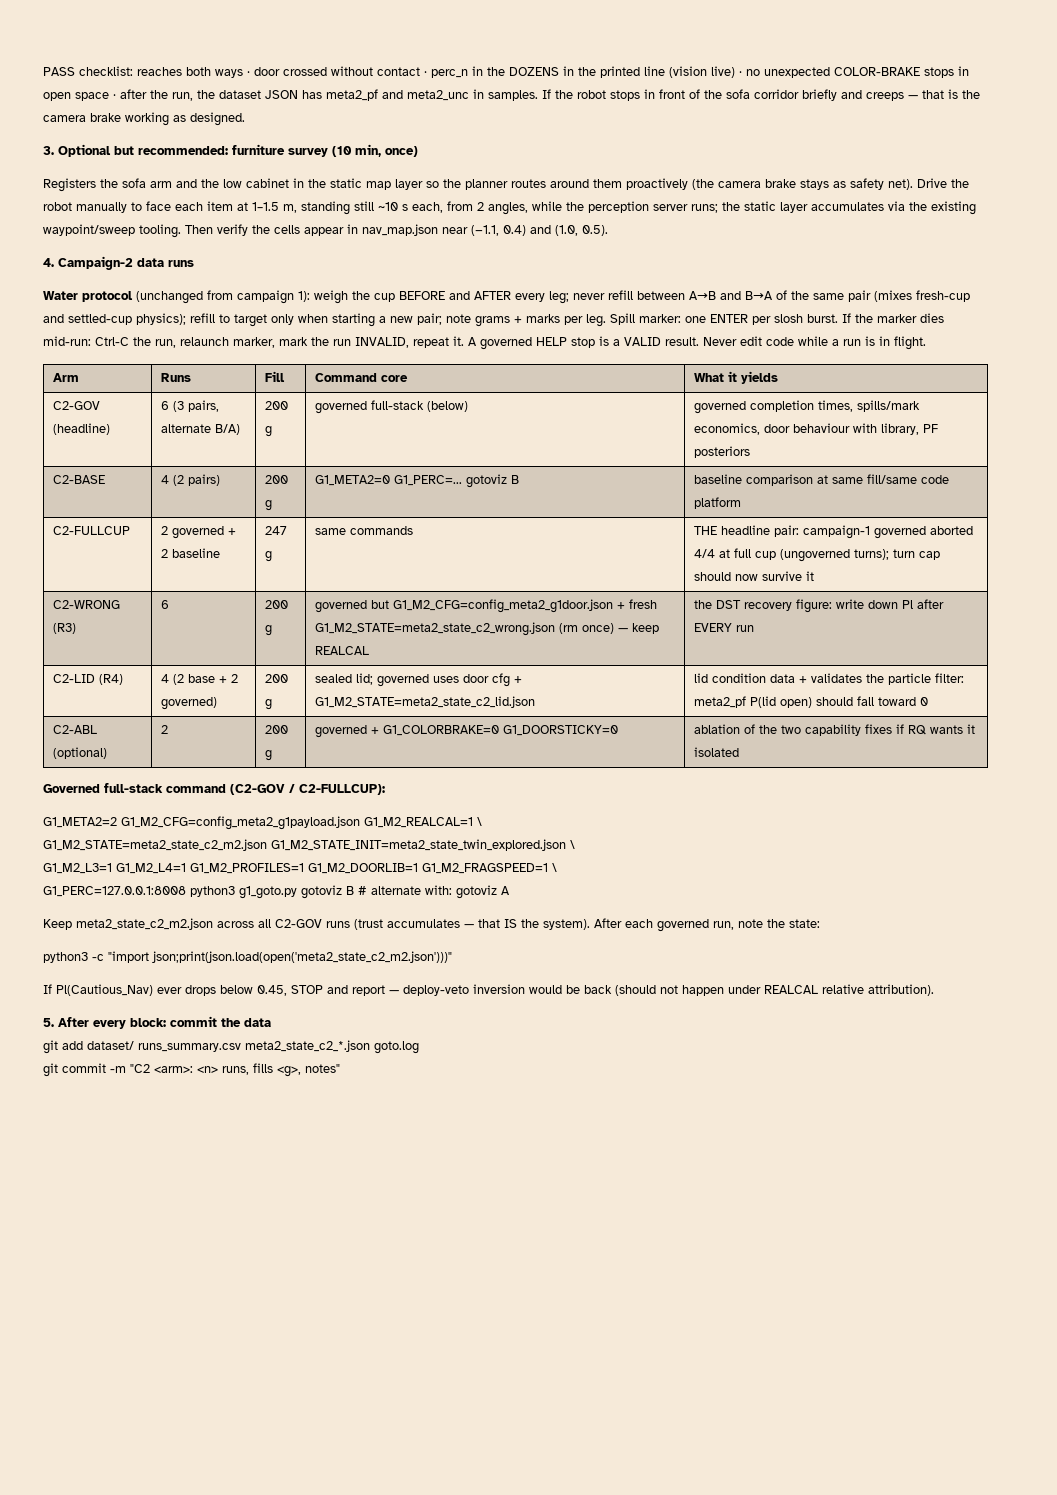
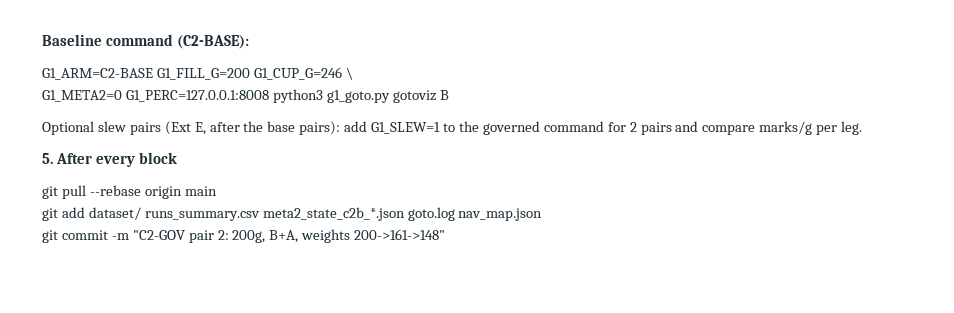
[43,66,969,78] [43,89,980,101] [43,112,245,126] [43,144,418,157] [43,178,969,192] [43,201,976,215] [43,224,608,238] [43,256,194,270] [43,290,970,304] [43,313,944,327] [43,336,926,350] [53,373,80,382] [161,373,192,382] [265,371,286,382] [315,373,409,382] [694,371,779,384] [53,401,101,410] [53,423,111,435] [161,400,220,412] [161,424,241,435] [265,401,289,410] [265,426,273,437] [315,400,469,414] [694,400,921,414] [694,423,939,435] [694,446,751,458] [53,475,106,484] [161,474,221,486] [265,475,289,484] [265,500,273,511] [315,474,520,488] [694,474,950,486] [694,497,742,509] [53,526,131,535] [161,526,237,539] [161,548,221,558] [265,526,288,535] [265,551,273,562] [315,526,414,535] [694,525,974,539] [694,548,941,562] [694,571,815,581] [53,600,121,609] [53,623,77,634] [161,600,170,609] [265,600,289,609] [265,625,273,636] [315,599,658,613] [315,622,660,636] [315,646,370,655] [694,599,945,613] [694,623,755,632] [53,674,124,685] [161,674,239,685] [161,697,218,710] [265,674,289,683] [265,699,273,710] [315,673,523,687] [315,696,536,708] [694,673,965,685] [694,696,929,708] [53,725,98,734] [53,747,108,759] [161,725,169,734] [265,725,289,734] [265,750,273,761] [315,725,619,738] [694,724,976,736] [694,747,740,757] [43,783,385,795] [43,816,482,830] [43,839,575,851] [43,863,557,874] PASS checklist: reaches both ways · door crossed without contact · perc_n in the DOZENS in the printed line (vision live) · no unexpected COLOR-BRAKE stops in open space · after the run, the dataset JSON has meta2_pf and meta2_unc in samples. If the robot stops in front of the sofa corridor briefly and creeps — that is the camera brake working as designed. // 3. Optional but recommended: furniture survey (10 min, once) // Registers the sofa arm and the low cabinet in the static map layer so the planner routes around them proactively (the camera brake stays as safety net). Drive the robot manually to face each item at 1–1.5 m, standing still ~10 s each, from 2 angles, while the perception server runs; the static layer accumulates via the existing waypoint/sweep tooling. Then verify the cells appear in nav_map.json near (−1.1, 0.4) and (1.0, 0.5). // 4. Campaign-2 data runs // Water protocol (unchanged from campaign 1): weigh the cup BEFORE and AFTER every leg; never refill between A→B and B→A of the same pair (mixes fresh-cup and settled-cup physics); refill to target only when starting a new pair; note grams + marks per leg. Spill marker: one ENTER per slosh burst. If the marker dies mid-run: Ctrl-C the run, relaunch marker, mark the run INVALID, repeat it. A governed HELP stop is a VALID result. Never edit code while a run is in flight. // Arm | Runs | Fill | Command core | What it yields // C2-GOV (headline) | 6 (3 pairs, alternate B/A) | 200 g | governed full-stack (below) | governed completion times, spills/mark economics, door behaviour with library, PF posteriors // C2-BASE | 4 (2 pairs) | 200 g | G1_META2=0 G1_PERC=... gotoviz B | baseline comparison at same fill/same code platform // C2-FULLCUP | 2 governed + 2 baseline | 247 g | same commands | THE headline pair: campaign-1 governed aborted 4/4 at full cup (ungoverned turns); turn cap should now survive it // C2-WRONG (R3) | 6 | 200 g | governed but G1_M2_CFG=config_meta2_g1door.json + fresh G1_M2_STATE=meta2_state_c2_wrong.json (rm once) — keep REALCAL | the DST recovery figure: write down Pl after EVERY run // C2-LID (R4) | 4 (2 base + 2 governed) | 200 g | sealed lid; governed uses door cfg + G1_M2_STATE=meta2_state_c2_lid.json | lid condition data + validates the particle filter: meta2_pf P(lid open) should fall toward 0 // C2-ABL (optional) | 2 | 200 g | governed + G1_COLORBRAKE=0 G1_DOORSTICKY=0 | ablation of the two capability fixes if RQ wants it isolated // Governed full-stack command (C2-GOV / C2-FULLCUP): // G1_META2=2 G1_M2_CFG=config_meta2_g1payload.json G1_M2_REALCAL=1 \ // G1_M2_STATE=meta2_state_c2_m2.json G1_M2_STATE_INIT=meta2_state_twin_explored.json \ // G1_M2_L3=1 G1_M2_L4=1 G1_M2_PROFILES=1 G1_M2_DOORLIB=1 G1_M2_FRAGSPEED=1 \ // -> [42,34,249,49] [42,67,353,80] [42,90,122,102] Baseline command (C2-BASE): // G1_ARM=C2-BASE G1_FILL_G=200 G1_CUP_G=246 \ // G1_META2=0
[358,885,510,899] [43,918,820,932] [43,951,452,963] [43,984,934,996] [43,1016,271,1029] # alternate with: gotoviz A // Keep meta2_state_c2_m2.json across all C2-GOV runs (trust accumulates — that IS the system). After each governed run, note the state: // python3 -c "import json;print(json.load(open('meta2_state_c2_m2.json')))" // If Pl(Cautious_Nav) ever drops below 0.45, STOP and report — deploy-veto inversion would be back (should not happen under REALCAL relative attribution). // 5. After every block: commit the data -> [42,121,863,135] [42,152,177,167] [42,185,217,199] // Optional slew pairs (Ext E, after the base pairs): add G1_SLEW=1 to the governed command for 2 pairs and compare marks/g per leg. // 5. After every block // git pull --rebase origin main
[245,1040,370,1052] meta2_state_c2_*.json -> [262,207,405,221] meta2_state_c2b_*.json
(419, 1047) none -> [458,208,543,221] nav_map.json
[130,1063,340,1077] "C2 <arm>: <n> runs, fills <g>, notes" -> [132,229,446,243] "C2-GOV pair 2: 200g, B+A, weights 200->161->148"

